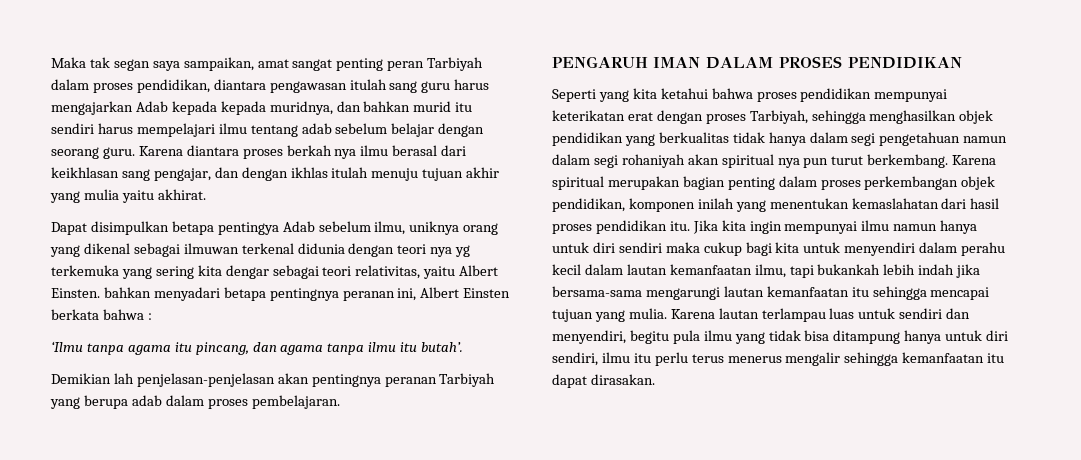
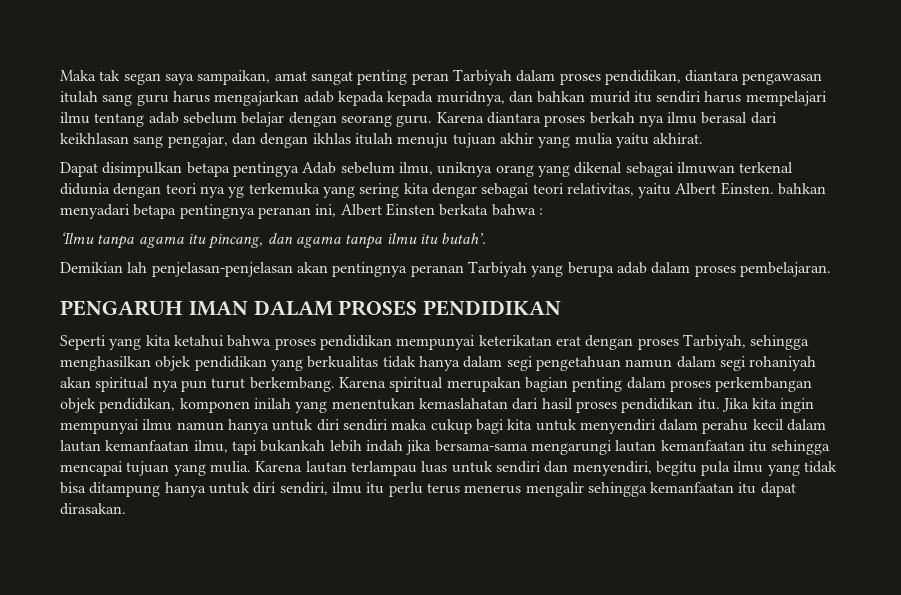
[135,101,168,112] Adab -> [303,91,334,103] adab

